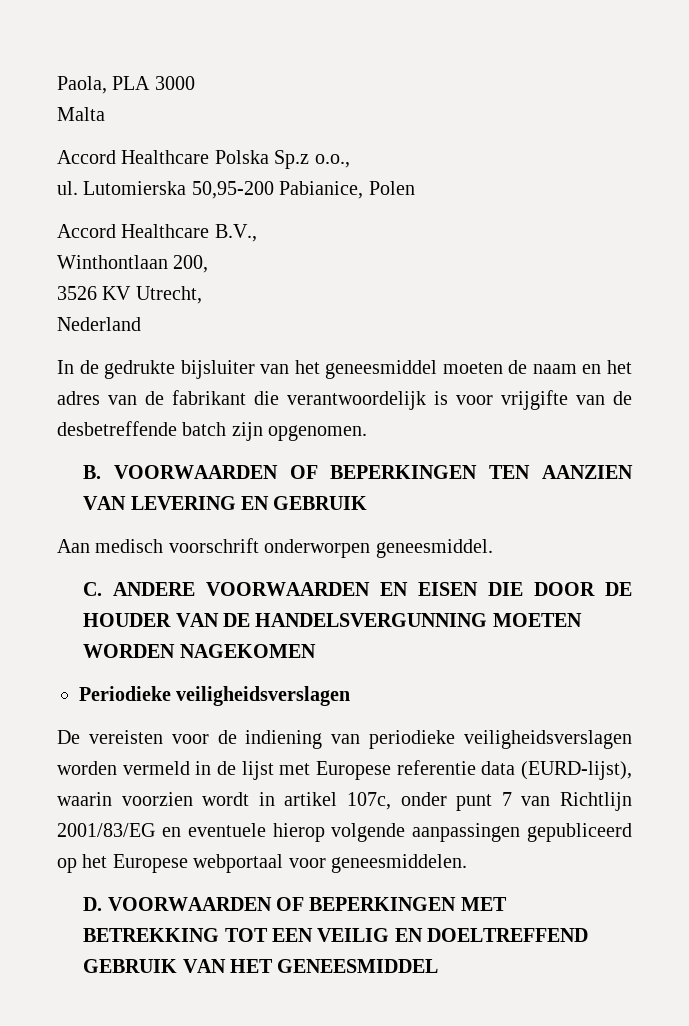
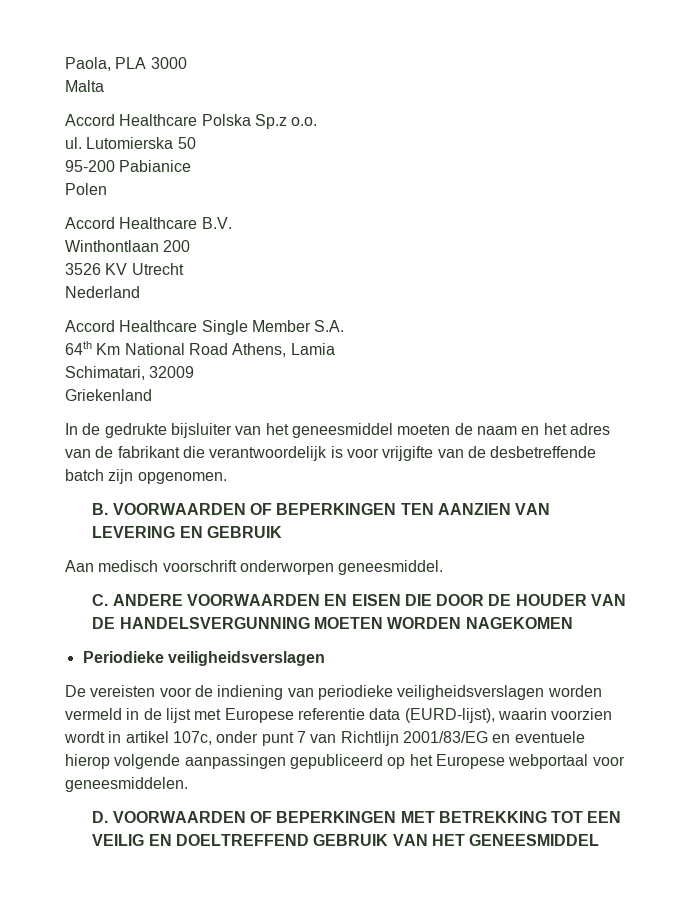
[314,154,350,168] o.o., -> [291,117,318,126] o.o.
[191,181,364,199] 50,95-200 Pabianice, -> [177,137,196,149] [65,160,192,172] 50 // 95-200 Pabianice //
[214,224,257,242] B.V., -> [201,217,232,229] B.V.
[173,255,209,273] 200, -> [163,240,191,252] 200
[135,286,202,304] Utrecht, -> [131,263,184,275] Utrecht
(141, 324) none -> [65,320,345,335] [65,341,335,357] [65,366,195,380] [65,389,152,401] // Accord Healthcare Single Member S.A. // 64th Km National Road Athens, Lamia // Schimatari, 32009 // Griekenland

